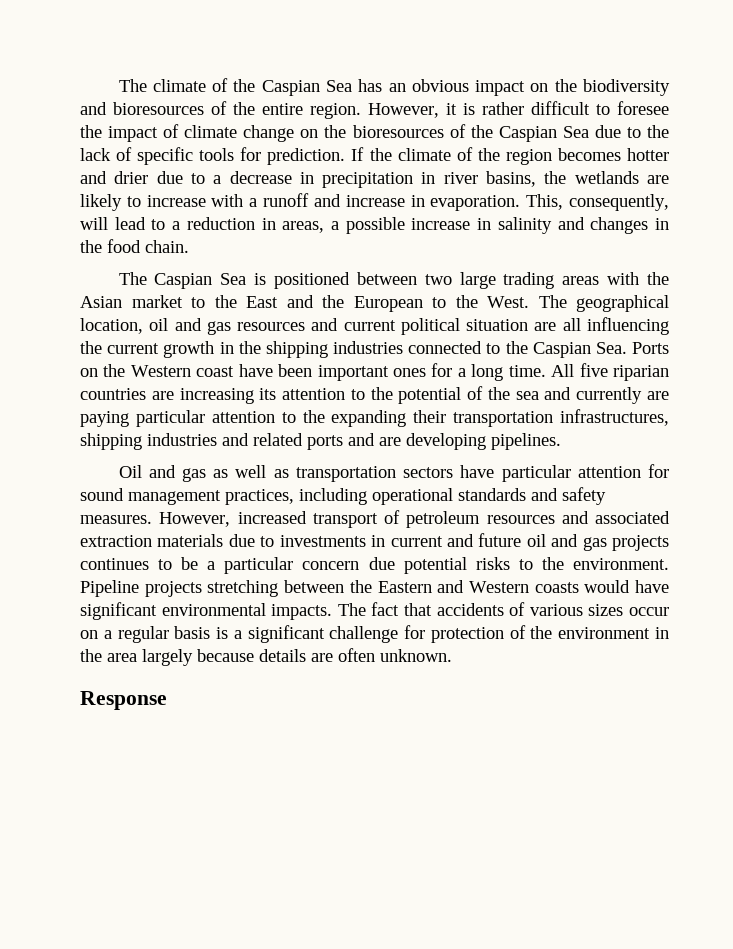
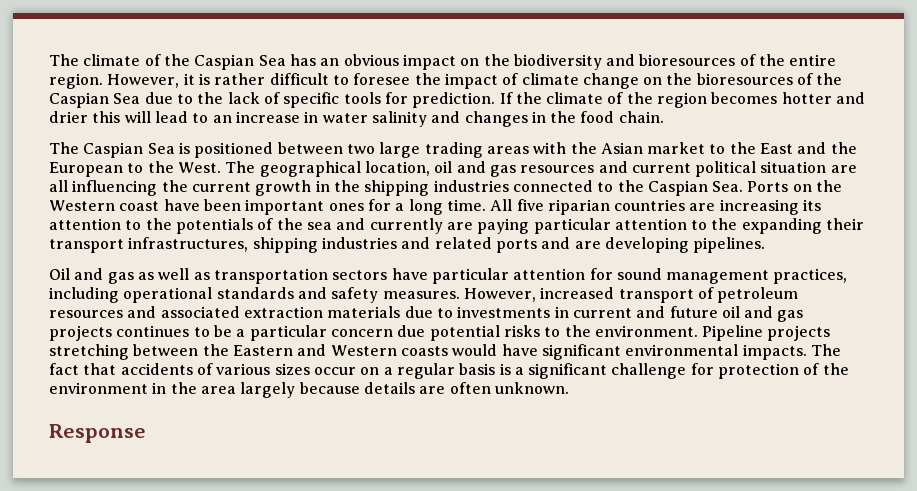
[156,171,670,188] [80,193,669,211] [80,217,492,234] due to a decrease in precipitation in river basins, the wetlands are likely to increase with a runoff and increase in evaporation. This, consequently, will lead to a reduction in areas, a possible increase in -> [92,111,368,123] this will lead to an increase in water
[398,387,462,404] potential -> [175,218,253,234] potentials
[453,411,554,427] transportation -> [49,239,124,253] transport

